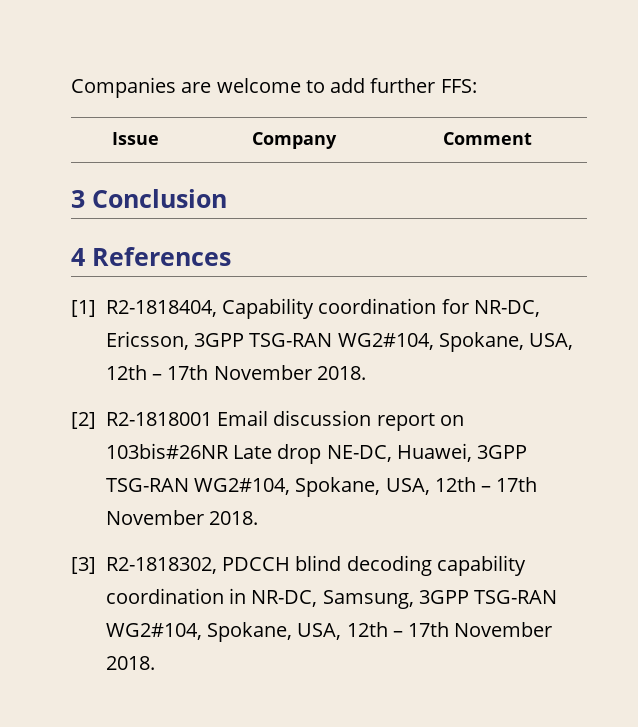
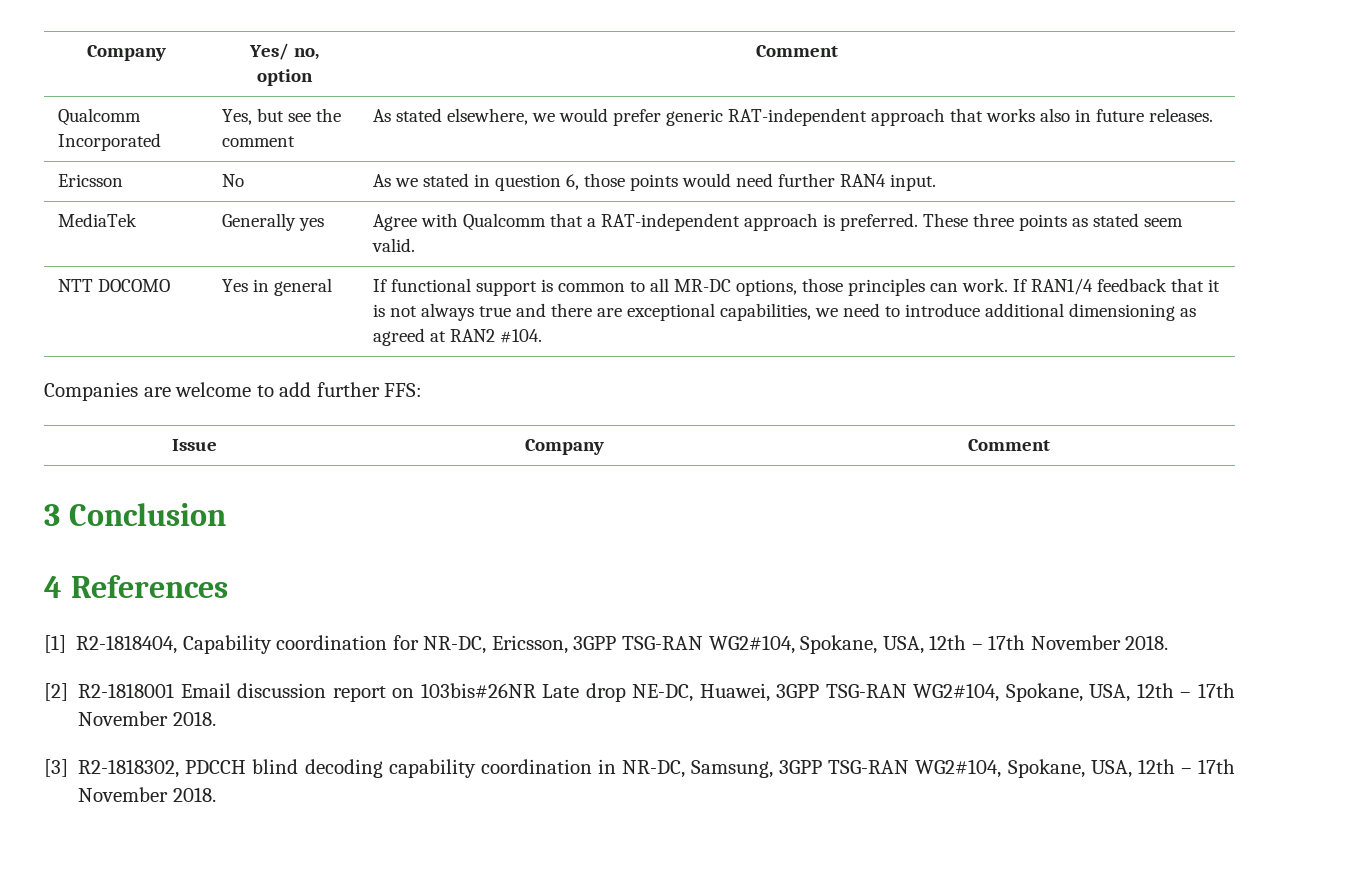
(71, 87) none -> [87,45,166,61] [248,43,319,60] [256,69,313,86] [756,45,838,57] [58,108,142,126] [58,133,162,151] [222,108,342,125] [222,136,296,147] [373,108,1214,126] [58,174,124,187] [222,174,245,187] [373,173,937,191] [58,213,138,227] [222,213,325,231] [373,213,1184,231] [372,238,416,252] [58,279,171,292] [222,278,333,296] [373,278,1220,296] [373,303,1197,321] [373,328,543,346] Company | Yes/ no, option | Comment // Qualcomm Incorporated | Yes, but see the comment | As stated elsewhere, we would prefer generic RAT-independent approach that works also in future releases. // Ericsson | No | As we stated in question 6, those points would need further RAN4 input. // MediaTek | Generally yes | Agree with Qualcomm that a RAT-independent approach is preferred. These three points as stated seem valid. // NTT DOCOMO | Yes in general | If functional support is common to all MR-DC options, those principles can work. If RAN1/4 feedback that it is not always true and there are exceptional capabilities, we need to introduce additional dimensioning as agreed at RAN2 #104. //

